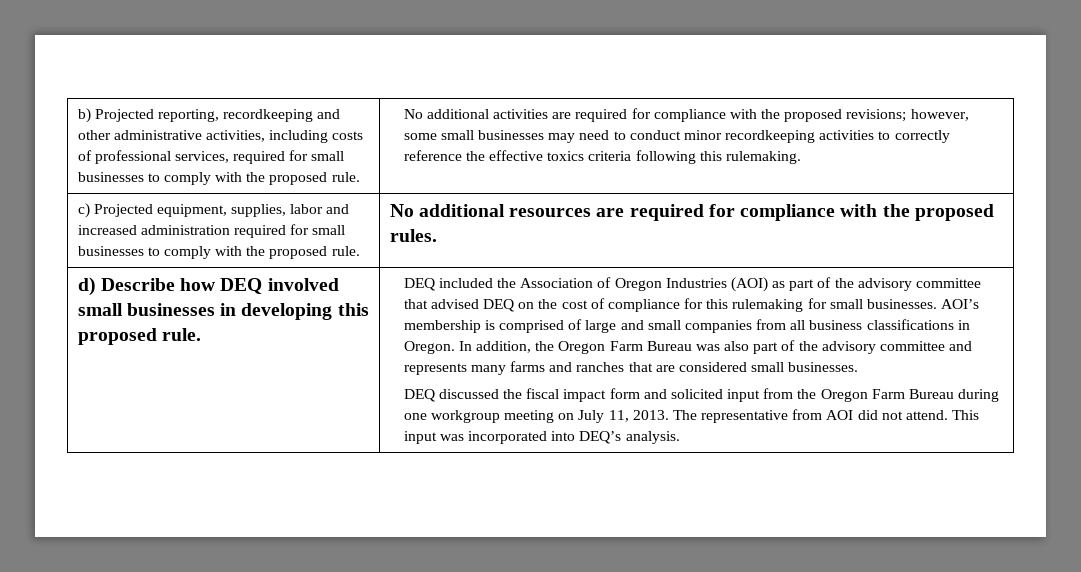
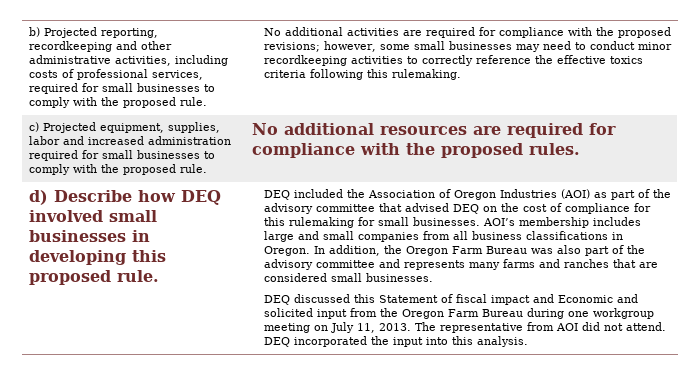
[484,319,583,333] is comprised of -> [592,217,641,226] includes
[503,388,640,402] the fiscal impact form -> [353,294,613,305] this Statement of fiscal impact and Economic
[952,410,980,420] [403,431,622,444] This input was incorporated into DEQ’s -> [263,336,473,347] DEQ incorporated the input into this

